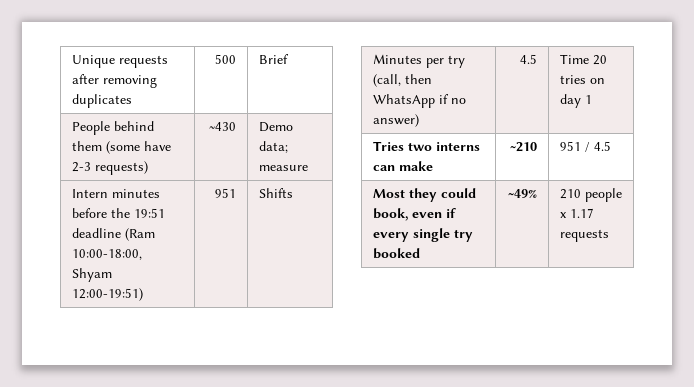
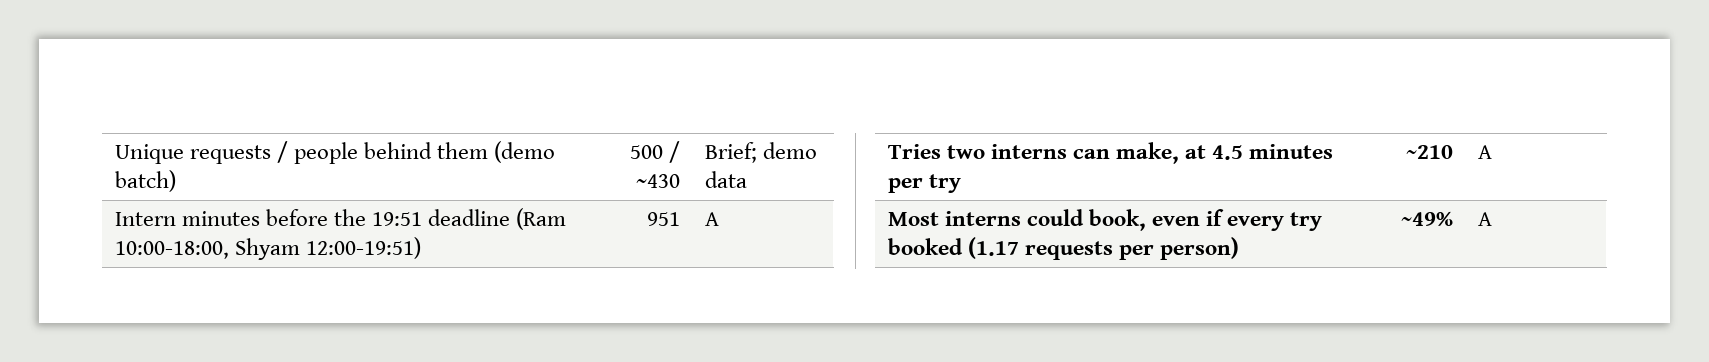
[71,74,157,88] [71,94,132,108] [215,54,237,64] [258,54,289,64] [71,121,154,135] [71,141,171,154] [71,161,148,175] [209,122,237,131] [258,122,293,132] [258,141,288,153] [258,165,308,171] after removing duplicates | 500 | Brief // People behind them (some have 2-3 requests) | ~430 | Demo data; measure -> [276,141,556,164] [114,170,176,192] [630,141,681,163] [636,174,681,188] [704,142,817,163] [704,171,747,188] / people behind them (demo batch) | 500 / ~430 | Brief; demo data
[258,188,293,198] [372,54,465,68] [372,74,432,87] [372,94,466,108] [372,114,419,127] [520,54,538,64] [559,54,607,65] [559,75,605,84] [559,94,592,108] [372,141,480,151] [372,161,433,171] [510,142,538,152] [559,141,611,152] Shifts // Minutes per try (call, then WhatsApp if no answer) | 4.5 | Time 20 tries on day 1 // Tries two interns can make | ~210 | 951 / 4.5 -> [704,212,719,226] [887,142,1334,164] [887,174,961,193] [1406,145,1454,159] [1477,145,1492,159] A // Tries two interns can make, at 4.5 minutes per try | ~210 | A
[408,188,437,202] they -> [944,211,1021,226] interns
[412,228,450,242] single -> (1285, 223) none
[508,189,538,198] [559,188,622,202] [559,208,594,218] [559,229,609,242] | ~49% | 210 people x 1.17 requests -> [967,237,1239,260] [1401,211,1454,226] [1477,212,1492,226] (1.17 requests per person) | ~49% | A

